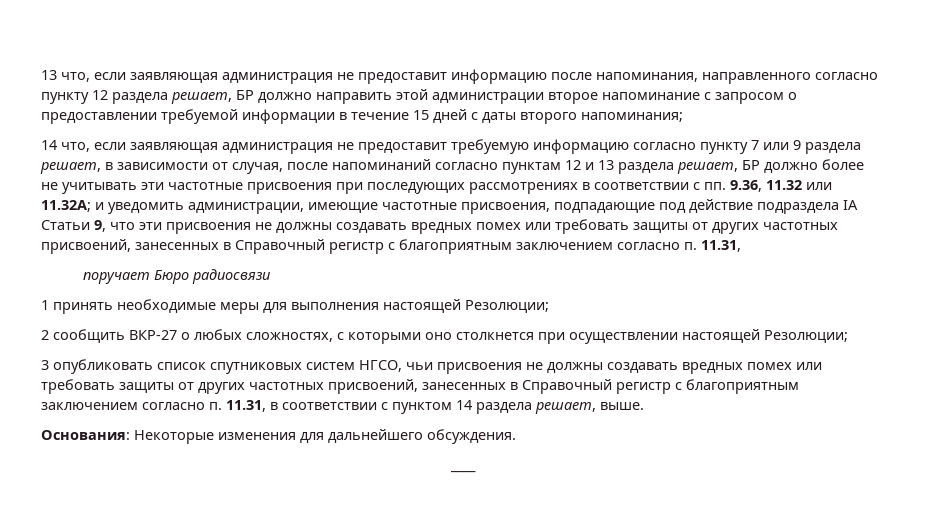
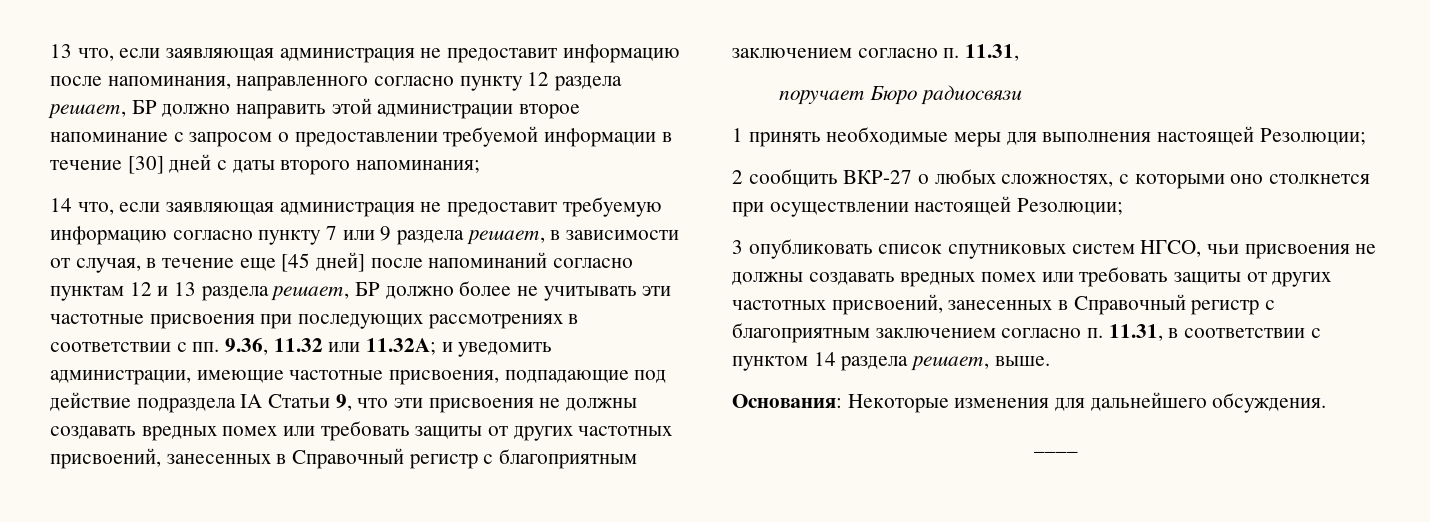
[413,110,429,120] 15 -> [127,156,164,174] [30]
(283, 168) none -> [146,252,366,272] в течение еще [45 дней]

